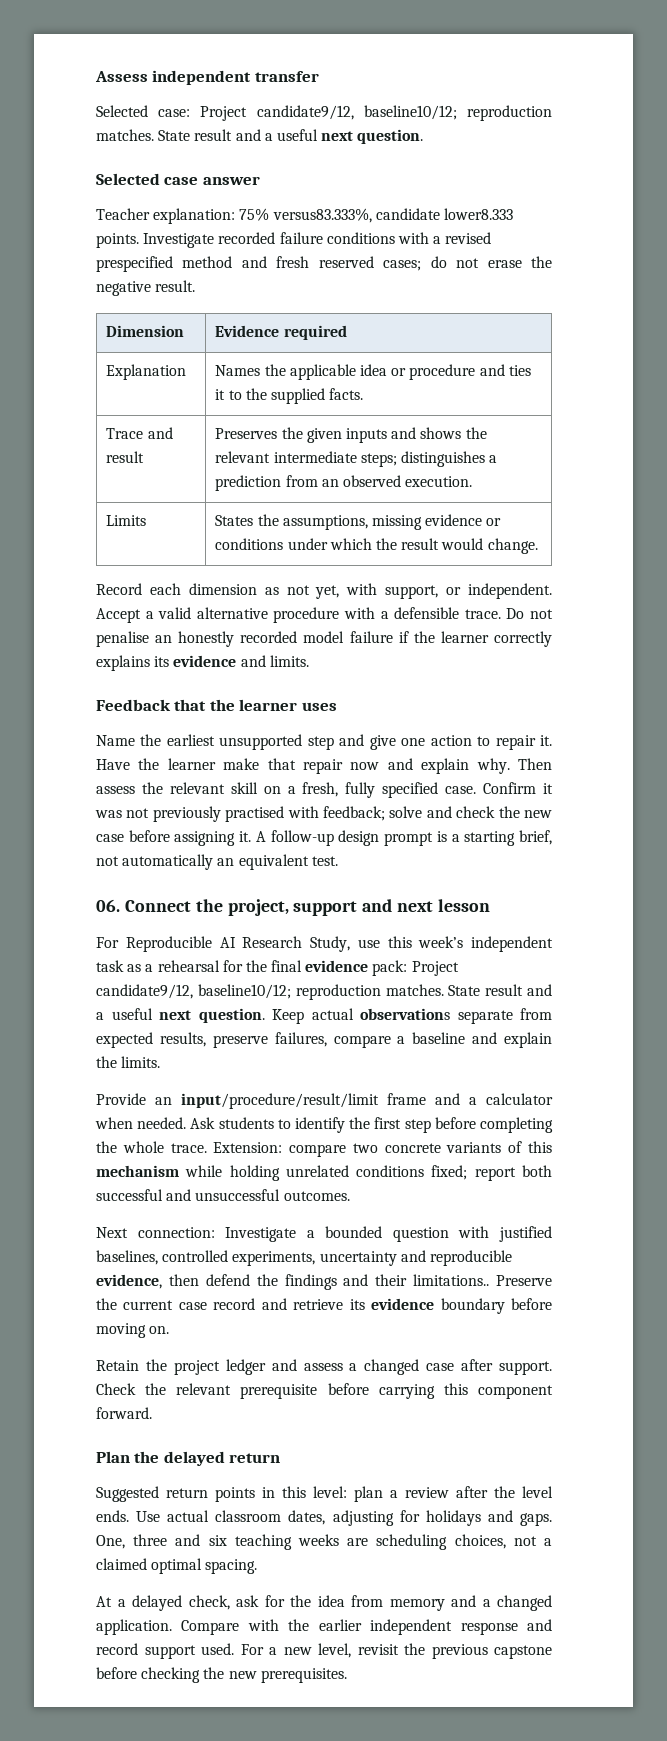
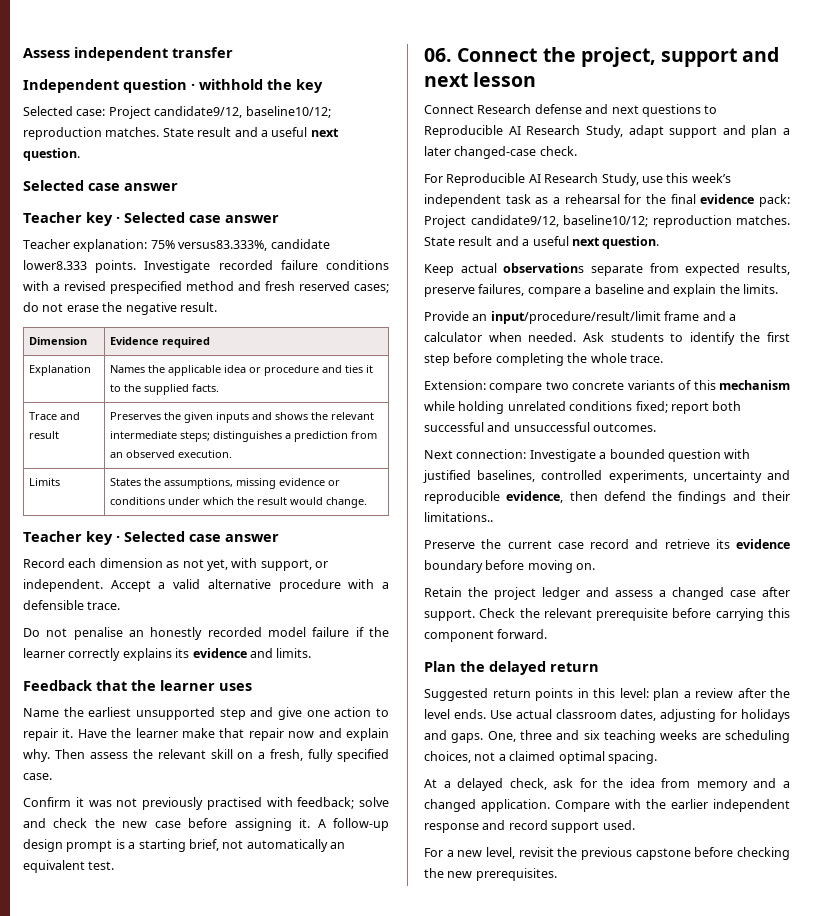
(319, 76) none -> [23,79,323,93] // Independent question · withhold the key
(260, 180) none -> [23,212,279,226] // Teacher key · Selected case answer
(538, 546) none -> [23,531,279,545] // Teacher key · Selected case answer
(501, 614) none -> (121, 605) //
(477, 790) none -> (52, 776) //
(491, 905) none -> [424,104,718,117] [424,125,790,138] [424,146,577,159] // Connect Research defense and next questions to Reproducible AI Research Study, adapt support and plan a later changed-case check.
(265, 1015) none -> (660, 242) //
(207, 1148) none -> (663, 358) //
(490, 1280) none -> (493, 517) //
(234, 1649) none -> (635, 825) //

